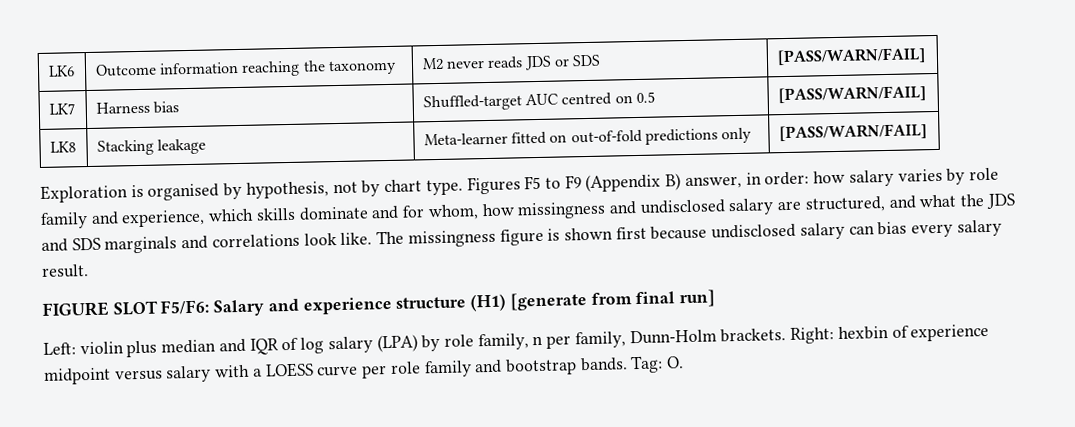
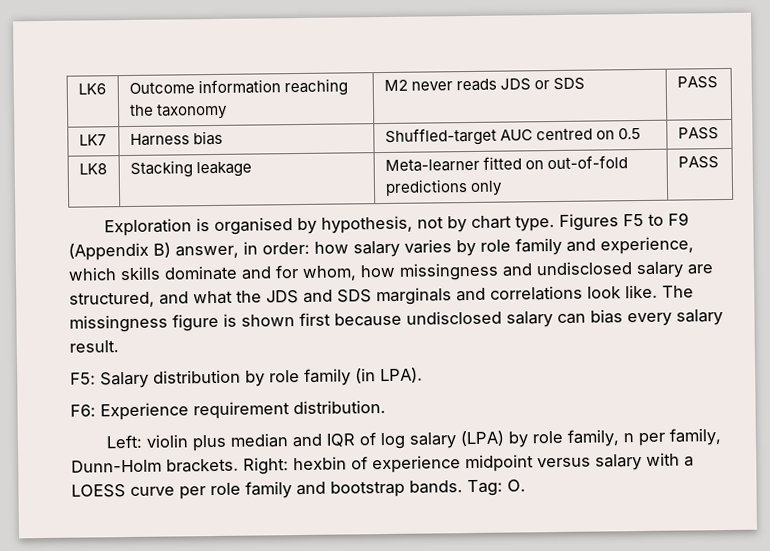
[776,47,926,66] [PASS/WARN/FAIL] -> [676,76,718,89] PASS
[777,85,926,104] [PASS/WARN/FAIL] -> [677,127,719,140] PASS
[778,123,927,142] [PASS/WARN/FAIL] -> [677,156,719,169] PASS
[42,289,715,317] FIGURE SLOT F5/F6: Salary and experience structure (H1) [generate from final run] -> [70,367,423,389] [70,400,386,421] F5: Salary distribution by role family (in LPA). // F6: Experience requirement distribution.

